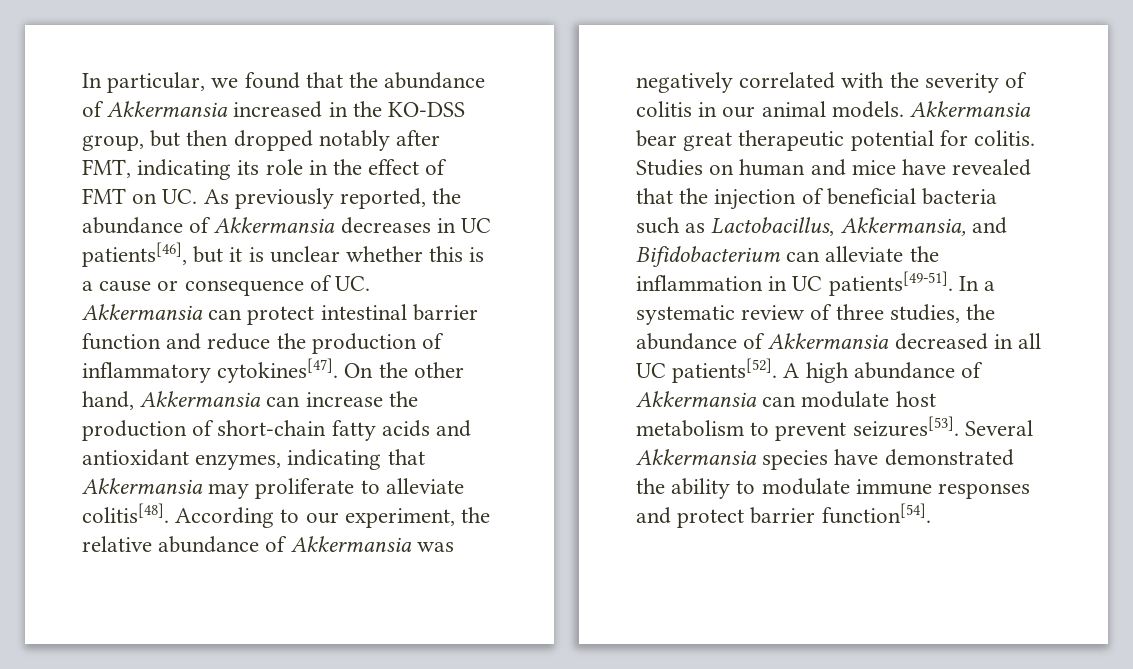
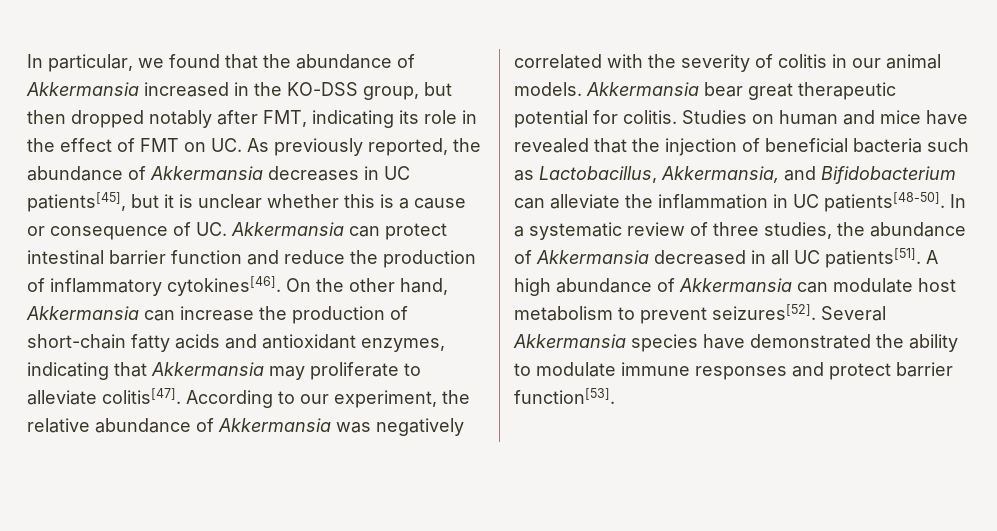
[82,242,187,267] patients[46], -> [27,192,126,212] patients[45],
[217,358,339,383] cytokines[47]. -> [167,276,281,296] cytokines[46].
[82,503,169,523] colitis[48]. -> [102,388,181,404] colitis[47].
[828,271,953,296] patients[49-51]. -> [824,192,945,212] patients[48-50].
[672,358,778,383] patients[52]. -> [825,248,921,268] patients[51].
[852,416,959,437] seizures[53]. -> [712,304,816,320] seizures[52].
[821,503,931,524] function[54]. -> [514,388,615,404] function[53].

